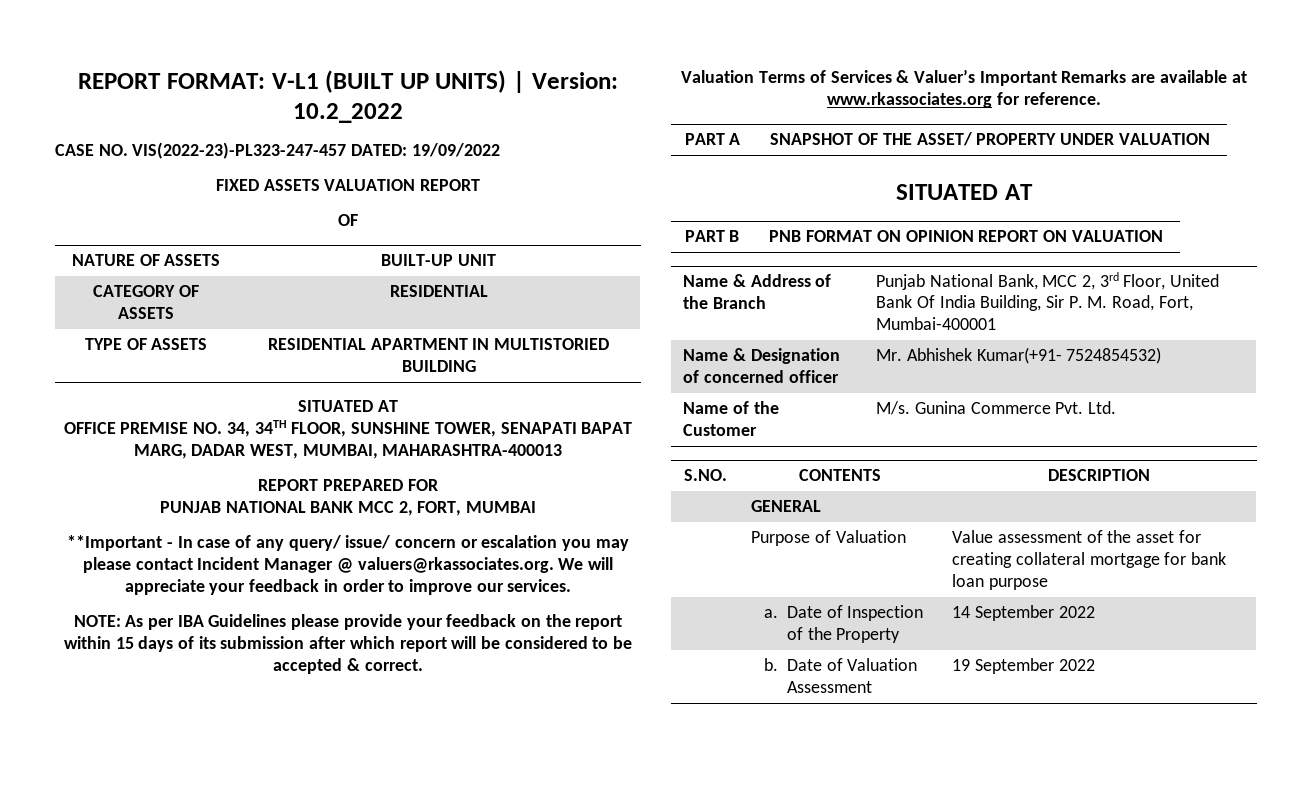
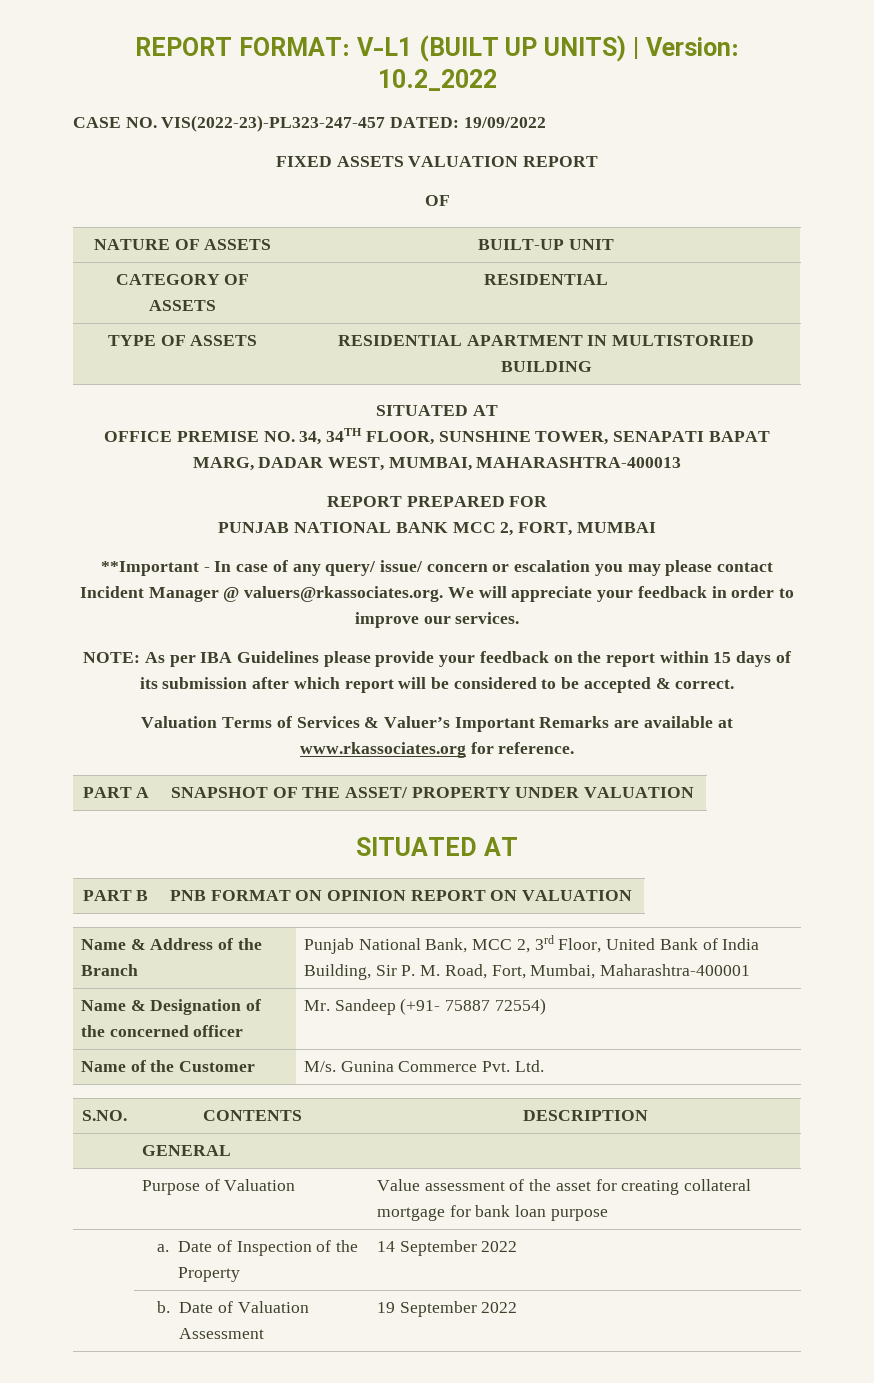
[916,295,935,308] Of -> [702,938,718,950] of
[876,317,997,330] Mumbai-400001 -> [530,964,751,979] Mumbai, Maharashtra-400001
(700, 376) none -> [80,1025,105,1037] the
[906,347,1162,364] Abhishek Kumar(+91- 7524854532) -> [334,998,546,1015] Sandeep (+91- 75887 72554)

